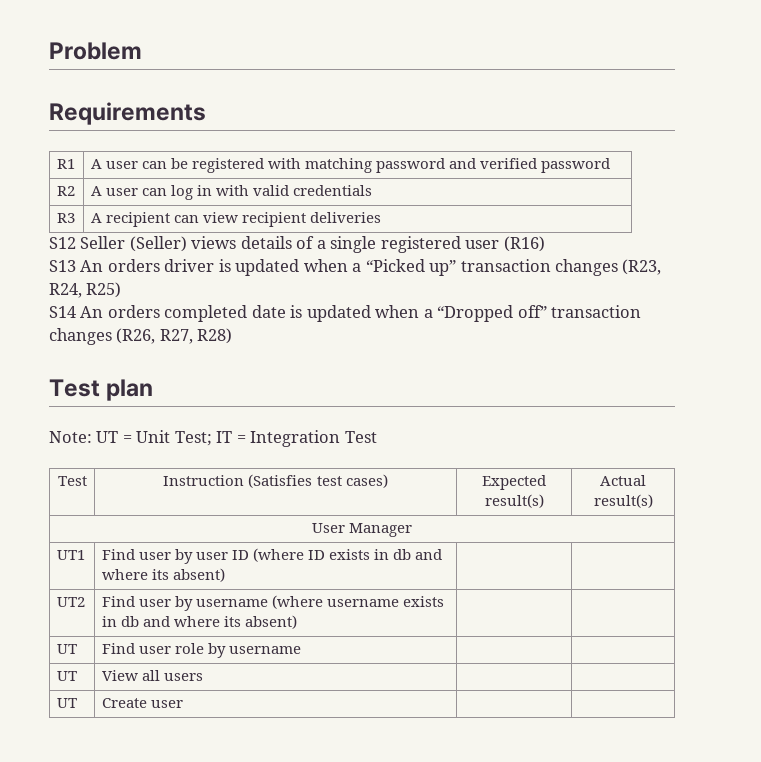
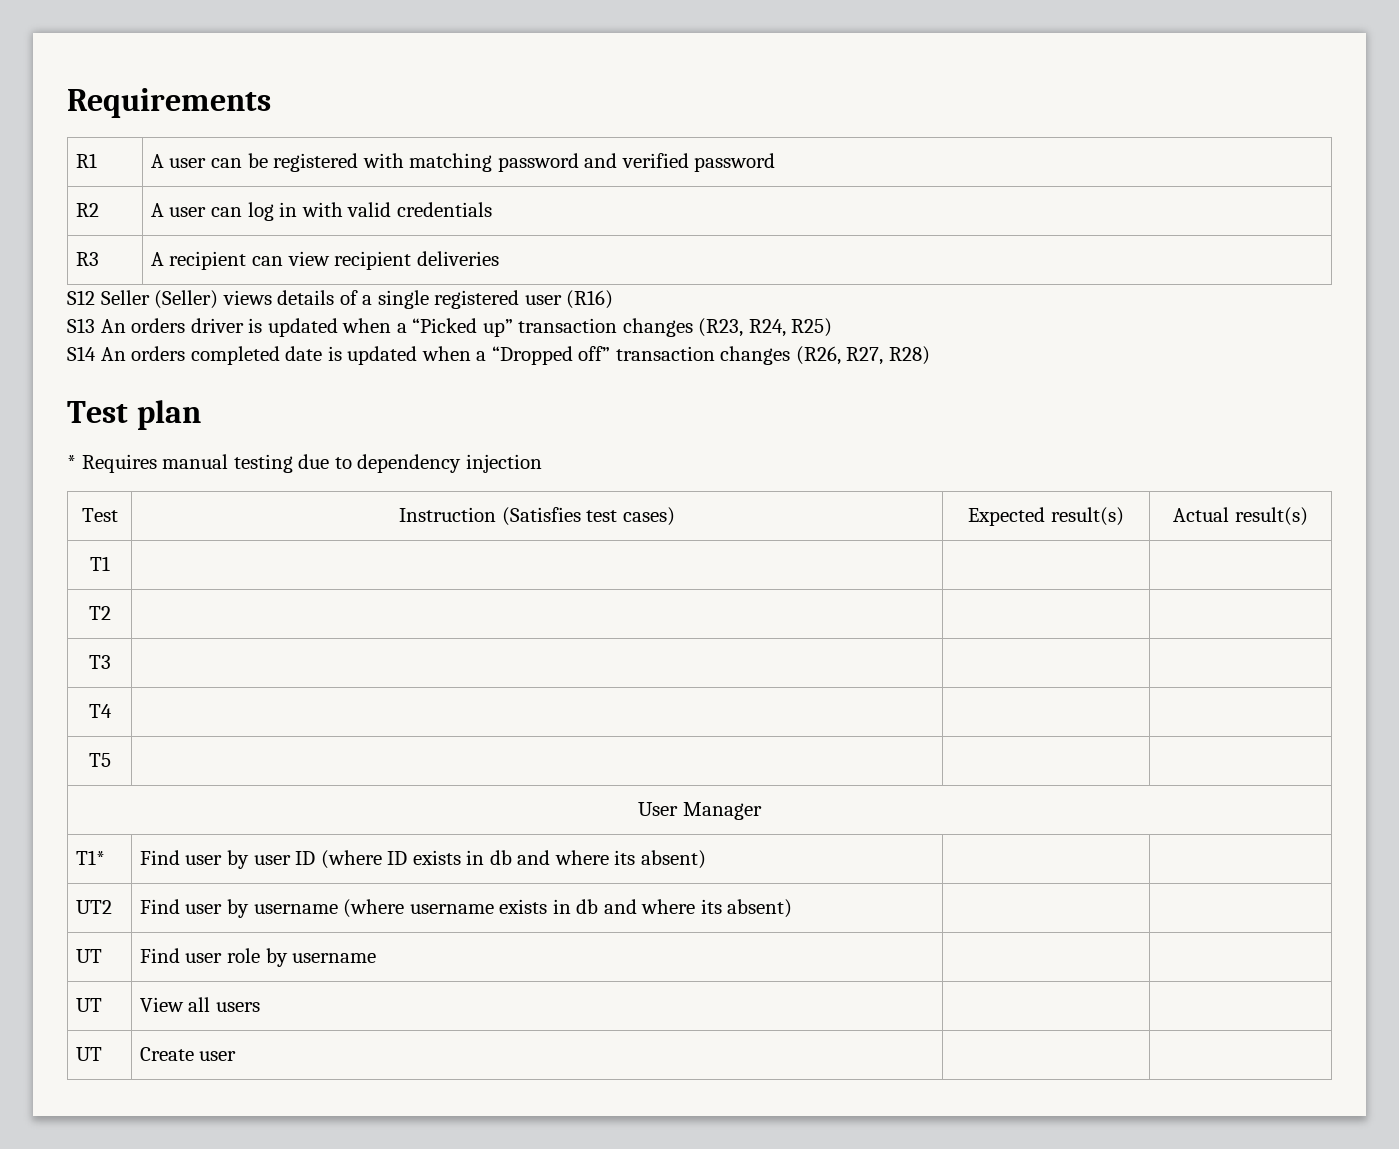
[49,42,142,60] Problem // -> (67, 103) none
[49,430,377,447] Note: UT = Unit Test; IT = Integration Test -> [67,454,542,473] * Requires manual testing due to dependency injection
(653, 501) none -> [89,556,110,571] [88,606,111,620] [88,655,111,669] [88,704,112,718] [88,753,111,767] // T1 | | | // T2 | | | // T3 | | | // T4 | | | // T5 | | |
[56,550,85,560] UT1 -> [75,850,105,865] T1*

